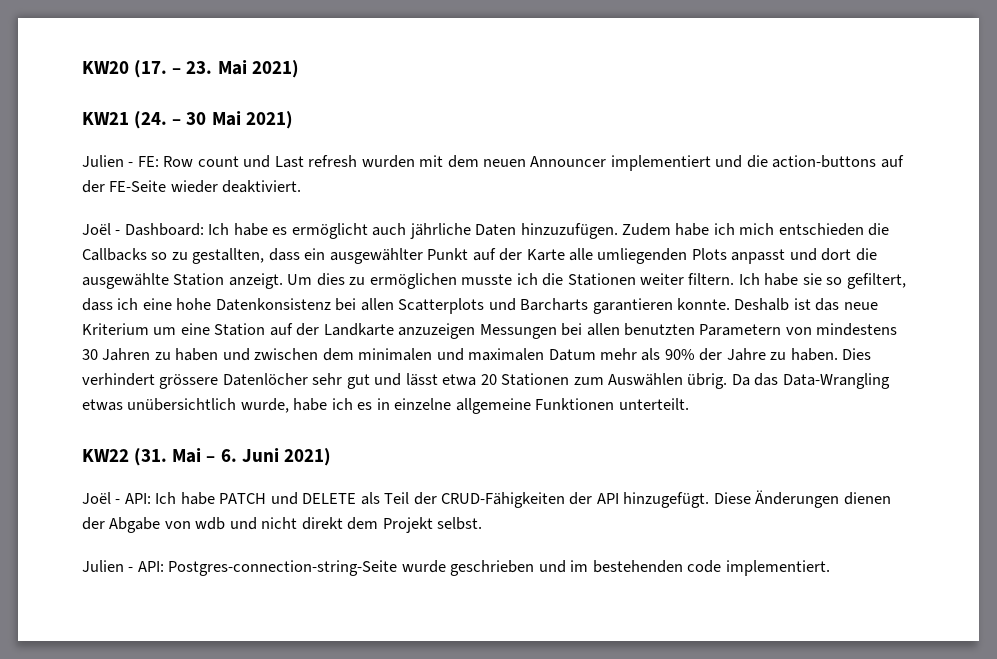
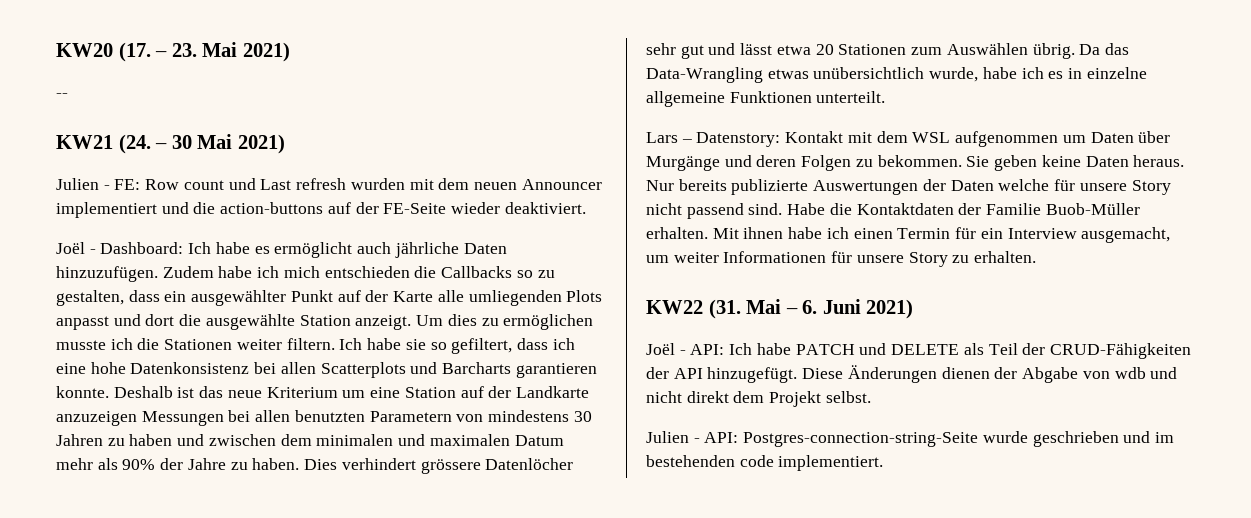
(299, 69) none -> [56,93,68,98] // --
[192,248,265,264] gestallten, -> [56,290,124,306] gestalten,
(689, 404) none -> [646,131,1171,147] [646,155,1185,171] [646,179,1171,195] [646,203,1140,219] [646,227,1171,243] [646,251,1037,267] // Lars – Datenstory: Kontakt mit dem WSL aufgenommen um Daten über Murgänge und deren Folgen zu bekommen. Sie geben keine Daten heraus. Nur bereits publizierte Auswertungen der Daten welche für unsere Story nicht passend sind. Habe die Kontaktdaten der Familie Buob-Müller erhalten. Mit ihnen habe ich einen Termin für ein Interview ausgemacht, um weiter Informationen für unsere Story zu erhalten.

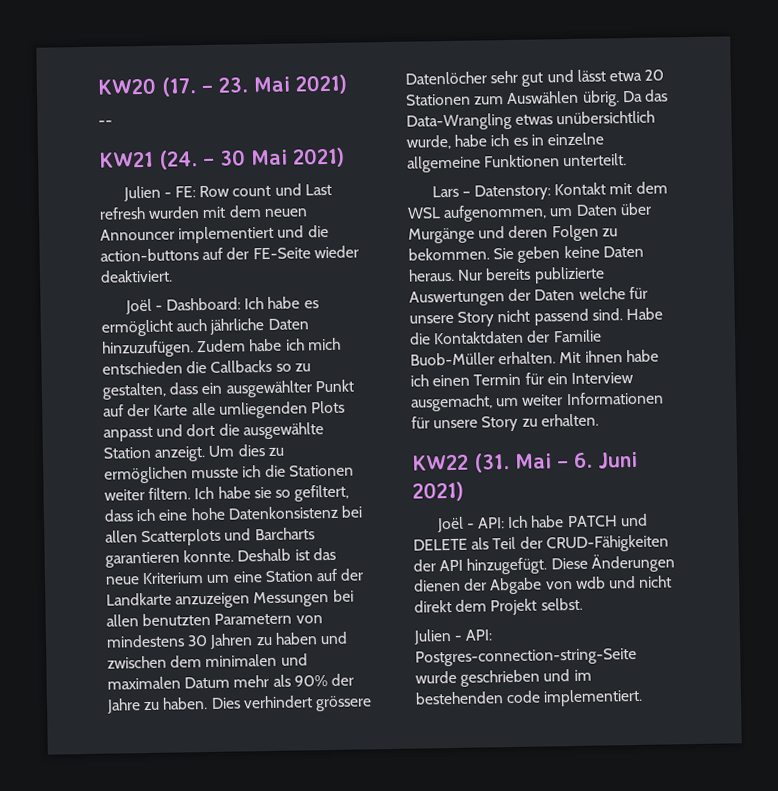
[955,131,1059,147] aufgenommen -> [443,204,548,223] aufgenommen,

